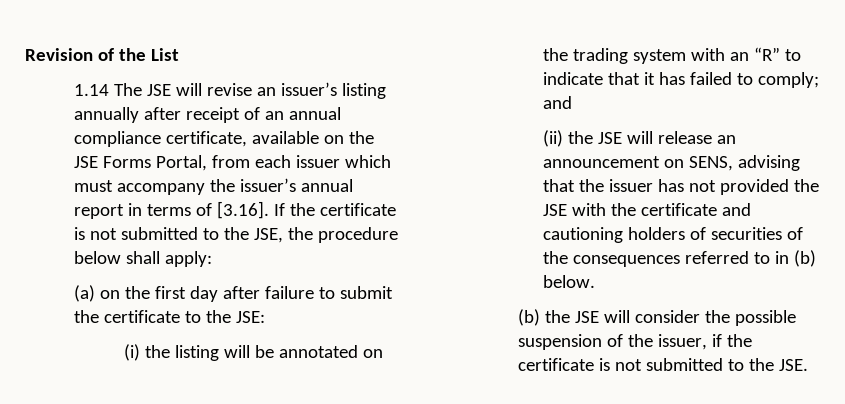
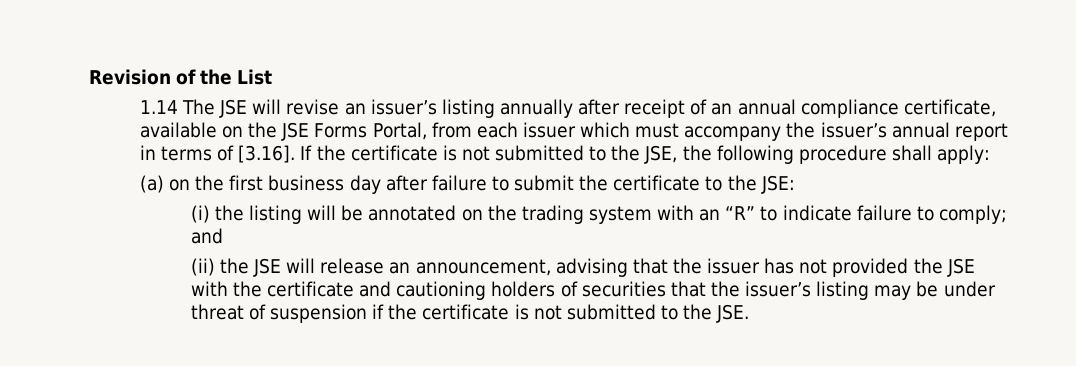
[318,227,399,243] [74,251,122,264] procedure below -> [716,145,887,164] following procedure
(187, 292) none -> [268,175,345,191] business
[607,72,732,85] that it has failed -> [856,205,912,221] failure
[542,156,733,171] announcement on SENS, -> [415,259,551,276] announcement,
[786,227,803,240] [542,250,816,267] [542,275,595,288] [518,309,797,326] [518,334,708,350] of the consequences referred to in (b) below. // (b) the JSE will consider the possible suspension of the issuer, -> [670,281,996,300] [190,304,368,323] that the issuer’s listing may be under threat of suspension

